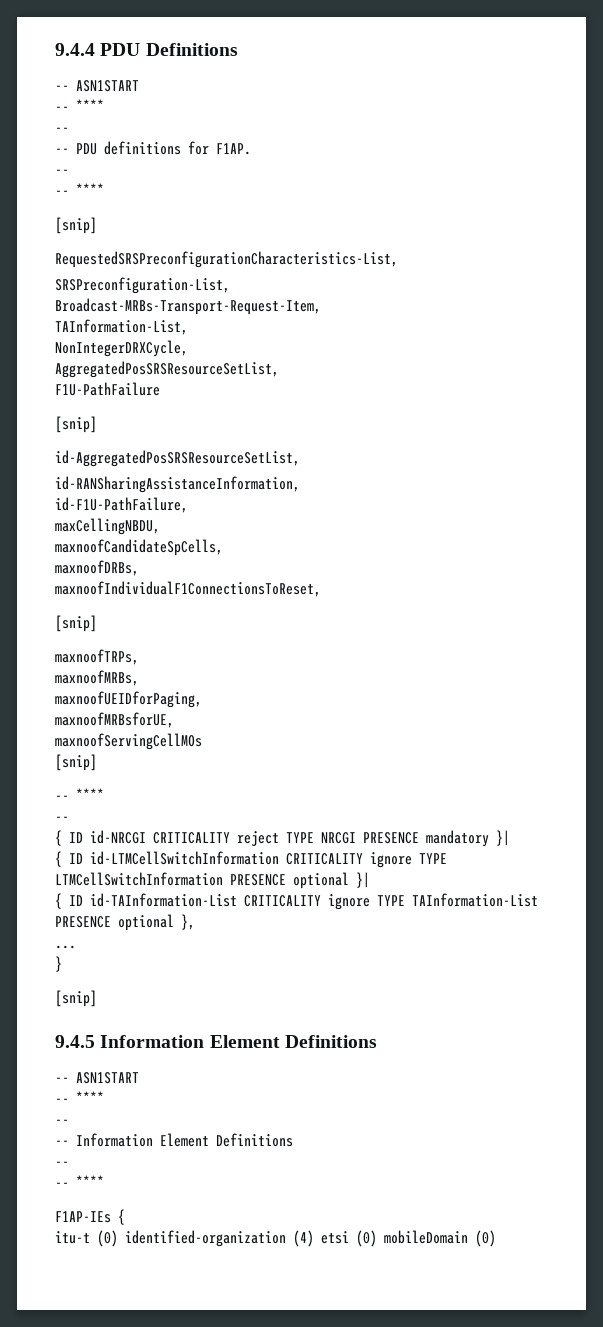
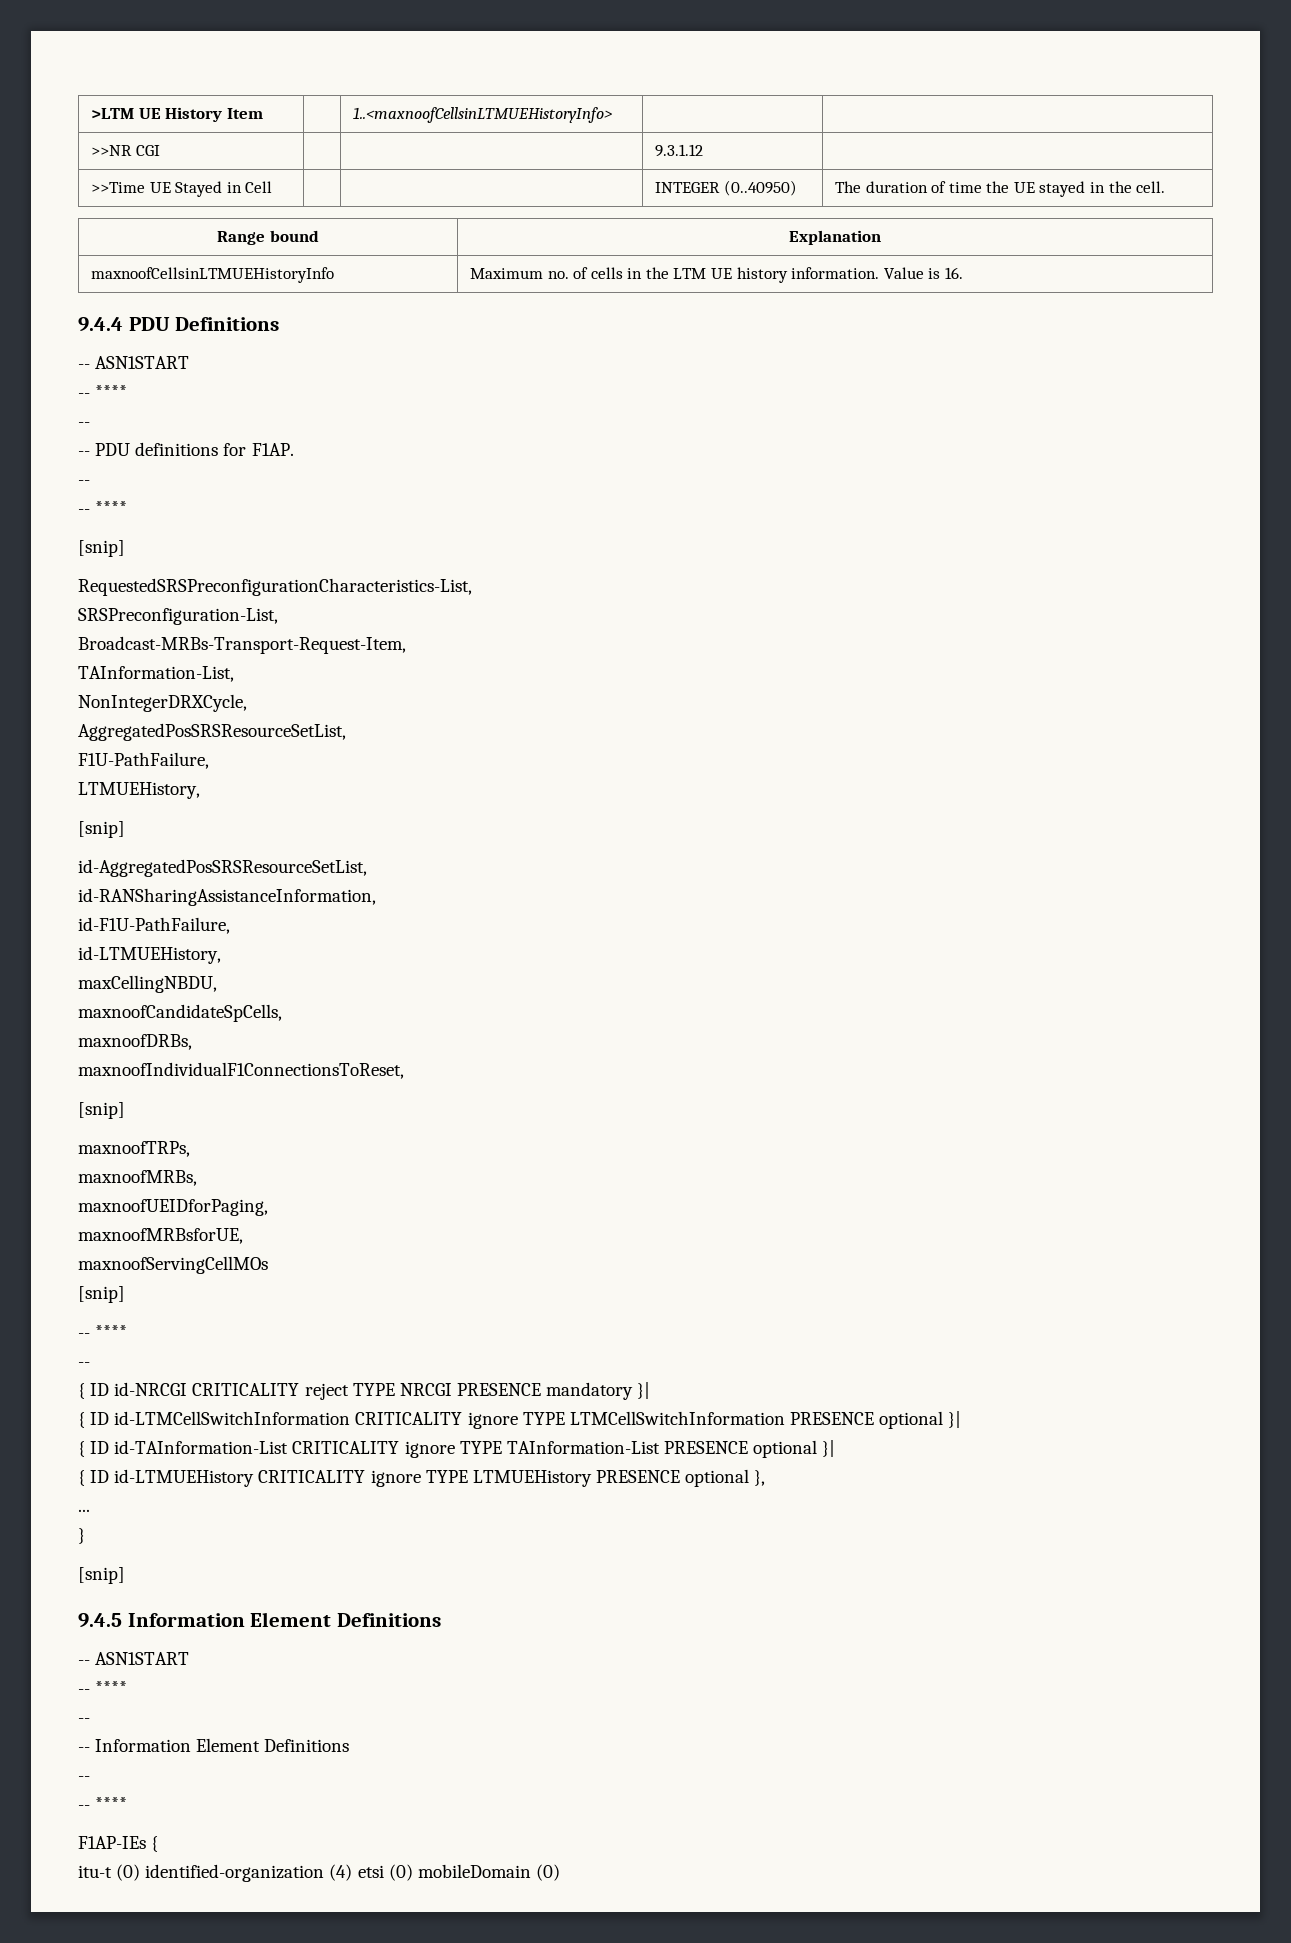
(55, 49) none -> [90,107,263,122] [352,107,612,123] [90,145,160,156] [654,144,703,157] [90,181,273,197] [654,180,797,196] [834,181,1166,197] [217,230,319,245] [789,230,881,245] [90,267,334,283] [469,267,964,283] >LTM UE History Item | | 1..<maxnoofCellsinLTMUEHistoryInfo> | | // >>NR CGI | | | 9.3.1.12 | // >>Time UE Stayed in Cell | | | INTEGER (0..40950) | The duration of time the UE stayed in the cell. // Range bound | Explanation // maxnoofCellsinLTMUEHistoryInfo | Maximum no. of cells in the LTM UE history information. Value is 16. //
[55,382,160,396] F1U-PathFailure -> [78,752,209,769] [78,782,200,799] F1U-PathFailure, // LTMUEHistory,
(188, 505) none -> [78,946,221,964] // id-LTMUEHistory,
(174, 922) none -> [822,1440,836,1457] [78,1469,750,1487] }| // { ID id-LTMUEHistory CRITICALITY ignore TYPE LTMUEHistory PRESENCE optional

